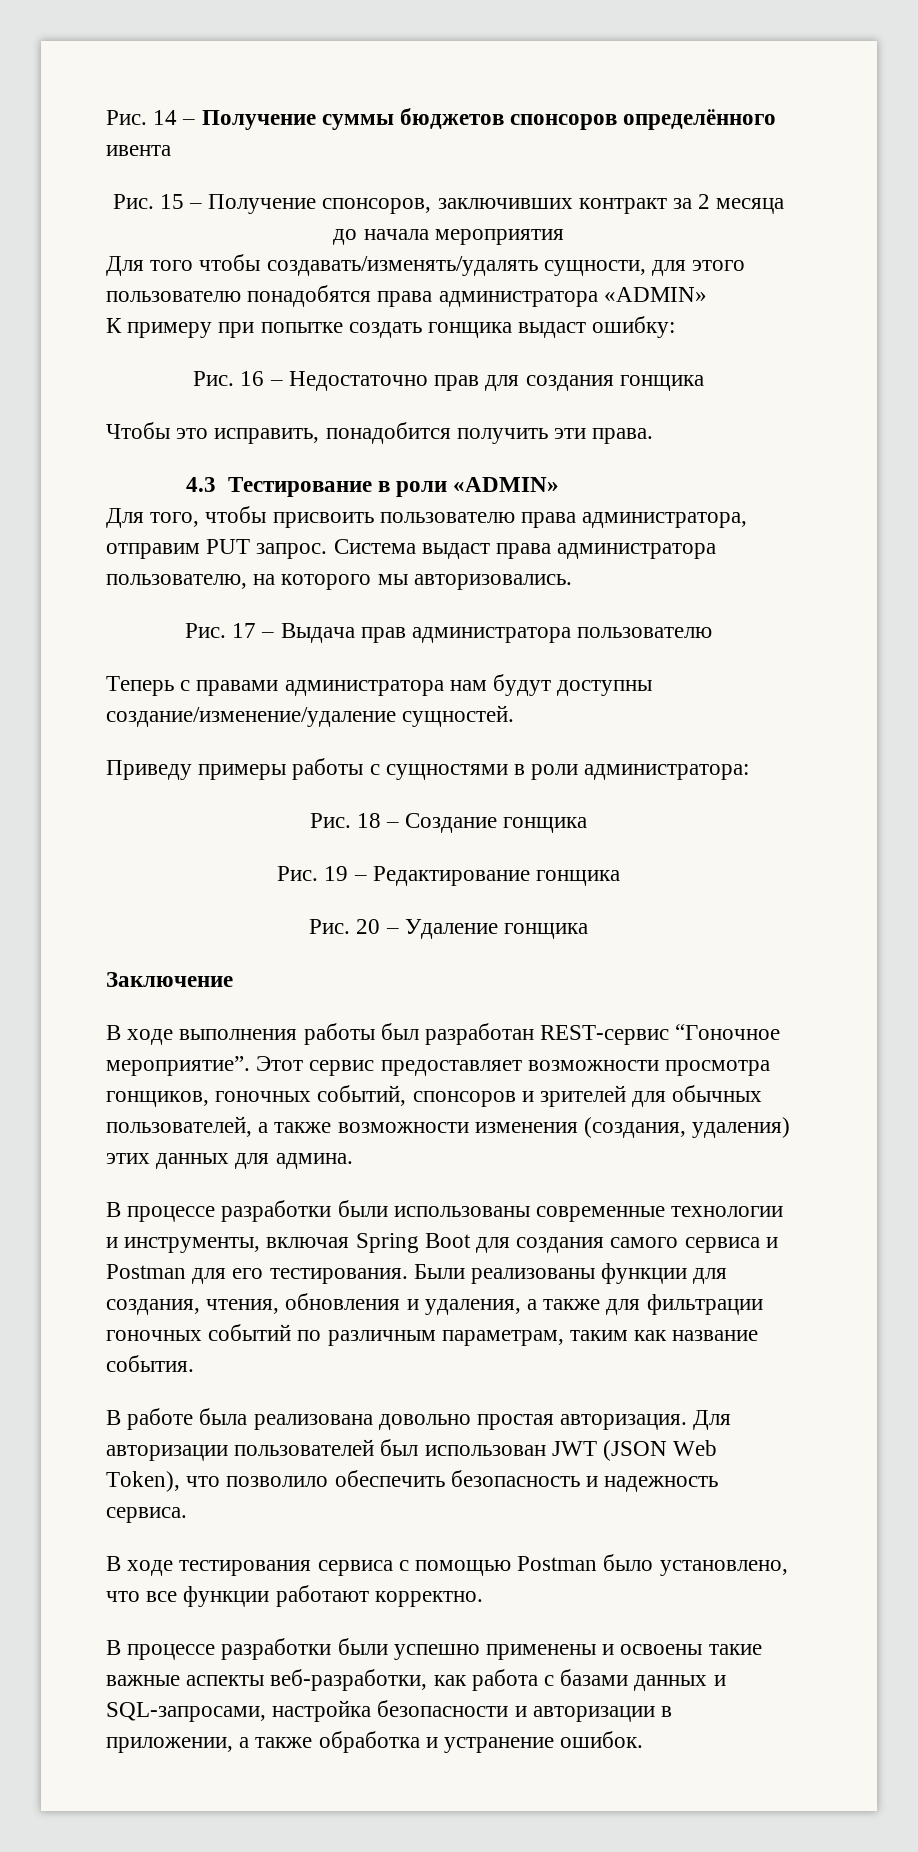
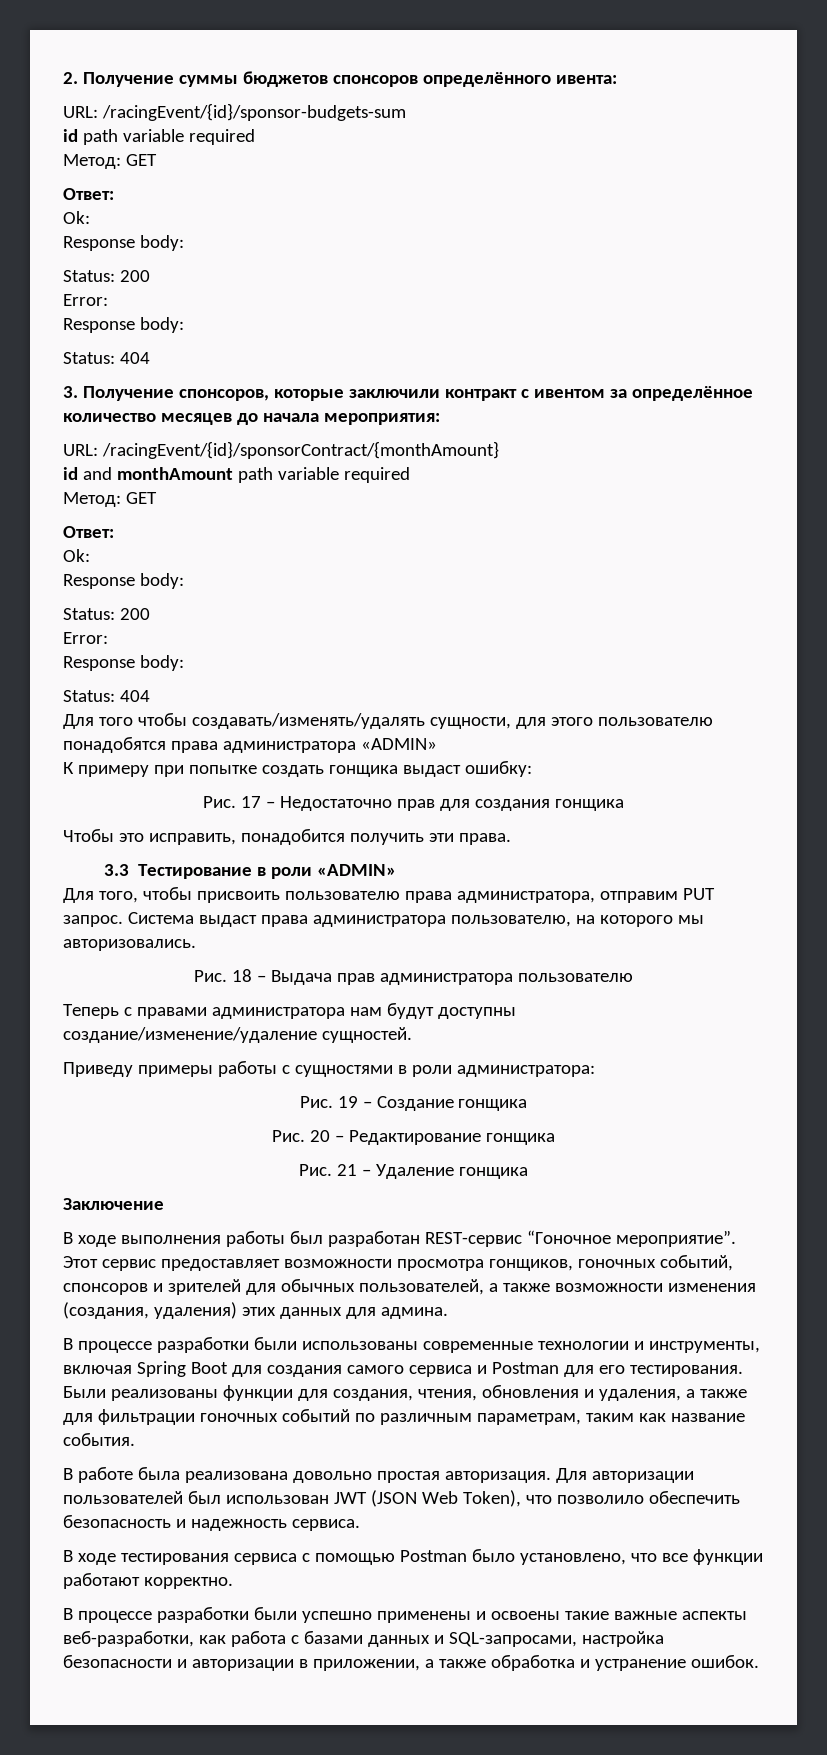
[106,110,196,125] Рис. 14 – -> [63,72,78,84] 2.
[106,145,171,156] [112,194,785,214] [333,229,564,245] ивента // Рис. 15 – Получение спонсоров, заключивших контракт за 2 месяца до начала мероприятия -> [555,75,617,84] [63,103,406,121] [63,129,255,145] [63,154,157,169] [63,188,114,200] [63,211,90,224] [63,235,184,251] [63,270,150,282] [63,294,108,306] [63,317,184,333] [63,352,150,364] [63,386,753,401] [63,413,440,425] [63,441,499,459] [63,467,410,483] [63,492,157,507] [63,526,114,538] [63,549,90,562] [63,573,184,589] [63,608,150,620] [63,632,108,644] [63,655,184,671] [63,690,150,702] ивента: // URL: /racingEvent/{id}/sponsor-budgets-sum // id path variable required // Метод: GET // Ответ: // Ok: // Response body: // Status: 200 // Error: // Response body: // Status: 404 // 3. Получение спонсоров, которые заключили контракт с ивентом за определённое количество месяцев до начала мероприятия: // URL: /racingEvent/{id}/sponsorContract/{monthAmount} // id and monthAmount path variable required // Метод: GET // Ответ: // Ok: // Response body: // Status: 200 // Error: // Response body: // Status: 404
[240,371,265,386] 16 -> [241,796,262,808] 17
[186,477,217,492] 4.3 -> [104,864,130,876] 3.3
[232,623,257,638] 17 -> [232,969,253,982] 18
[356,813,381,828] 18 -> [337,1096,358,1108] 19
[324,866,349,881] 19 -> [310,1130,331,1142] 20
[356,919,381,934] 20 -> [337,1164,358,1176] 21

